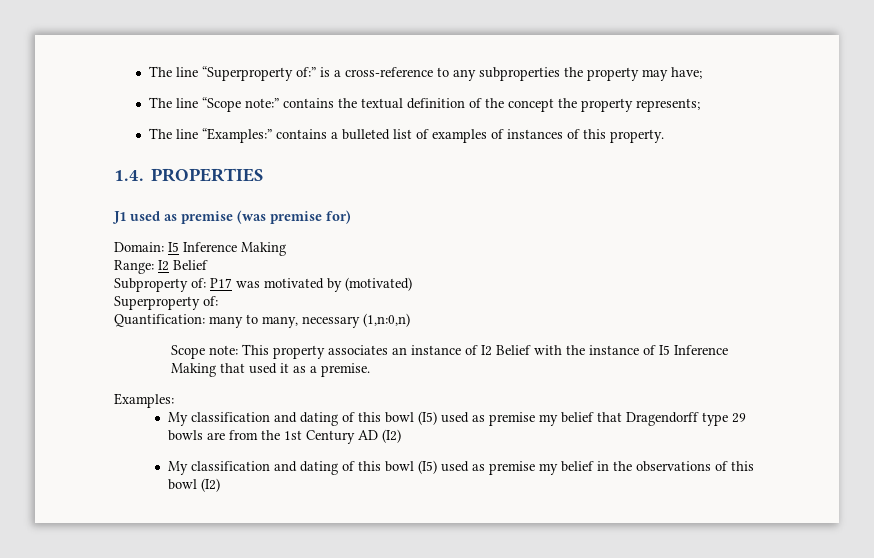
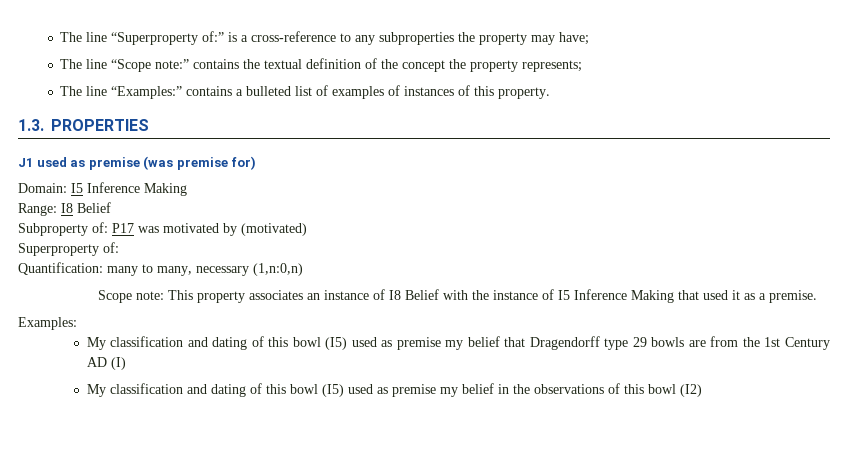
[114,170,144,181] 1.4. -> [18,119,44,131] 1.3.
[158,260,169,271] I2 -> [61,203,73,213] I8
[480,345,492,356] I2 -> [389,290,402,300] I8
[381,429,401,443] (I2) -> [110,357,126,370] (I)

